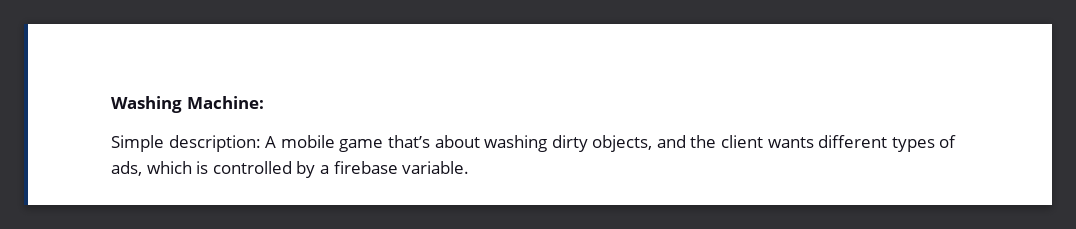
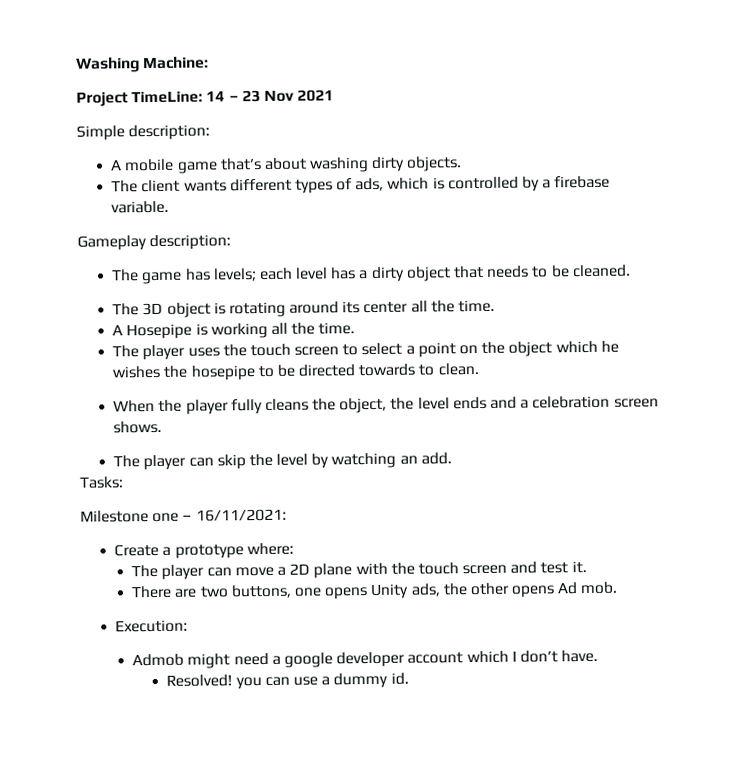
(264, 102) none -> [76,89,335,107] // Project TimeLine: 14 – 23 Nov 2021
(261, 143) none -> (211, 132) //
[592,135,717,152] objects, and the -> [406,156,463,172] [111,180,139,193] objects. // The
(470, 167) none -> [77,234,232,251] [111,264,631,285] [112,299,495,318] [112,322,356,340] [112,340,619,361] [112,362,479,381] [113,395,659,415] [113,420,163,434] [113,452,452,471] [79,476,124,489] [80,508,287,523] [114,542,294,559] [131,561,587,580] [131,581,618,600] [115,619,189,633] [132,649,599,669] [166,672,409,690] // Gameplay description: // The game has levels; each level has a dirty object that needs to be cleaned. // The 3D object is rotating around its center all the time. // A Hosepipe is working all the time. // The player uses the touch screen to select a point on the object which he wishes the hosepipe to be directed towards to clean. // When the player fully cleans the object, the level ends and a celebration screen shows. // The player can skip the level by watching an add. // Tasks: // Milestone one – 16/11/2021: // Create a prototype where: // The player can move a 2D plane with the touch screen and test it. // There are two buttons, one opens Unity ads, the other opens Ad mob. // Execution: // Admob might need a google developer account which I don’t have. // Resolved! you can use a dummy id.

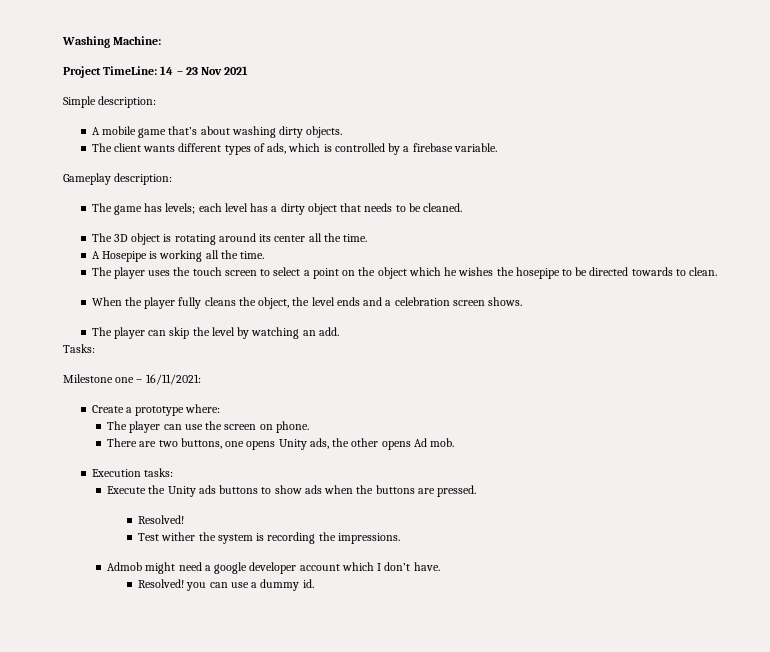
[234,561,587,579] move a 2D plane with the touch screen and test it. -> [184,421,309,433] use the screen on phone.
[115,619,189,633] Execution: -> [91,468,173,477] [107,485,477,497] [138,515,185,524] [138,532,400,544] Execution tasks: // Execute the Unity ads buttons to show ads when the buttons are pressed. // Resolved! // Test wither the system is recording the impressions.

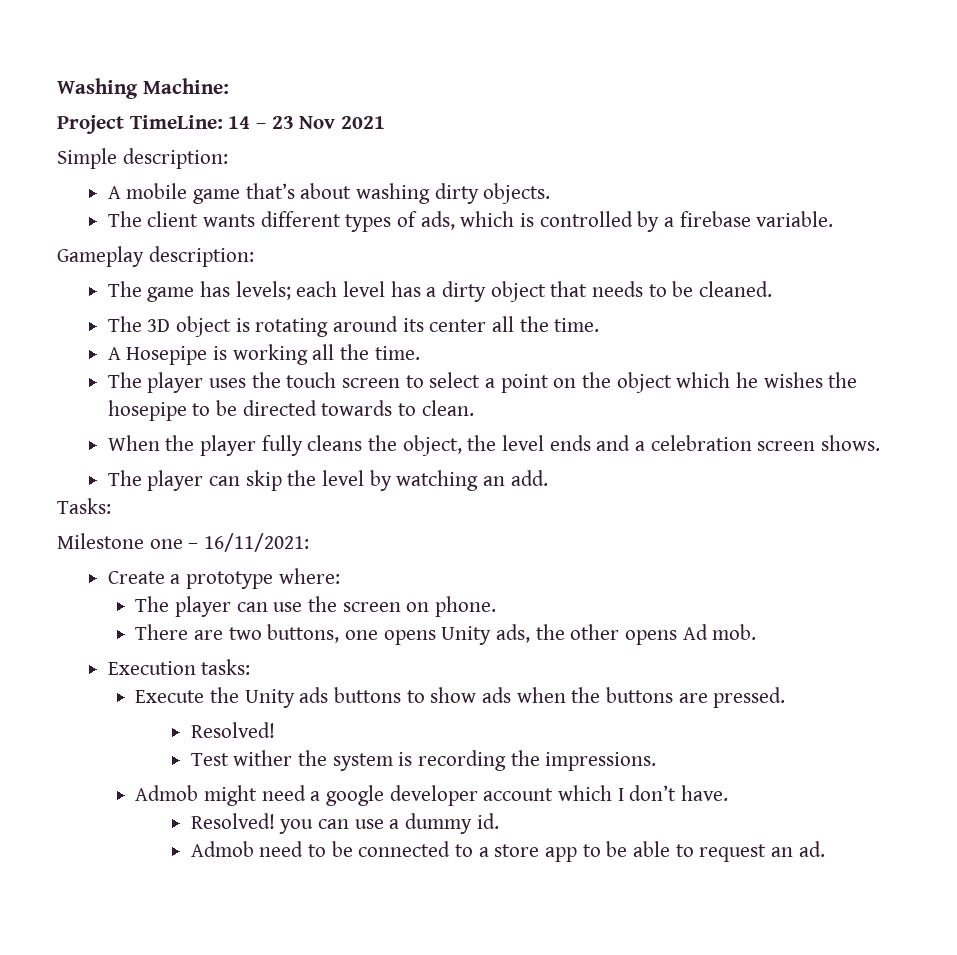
(314, 583) none -> [190,841,825,862] // Admob need to be connected to a store app to be able to request an ad.

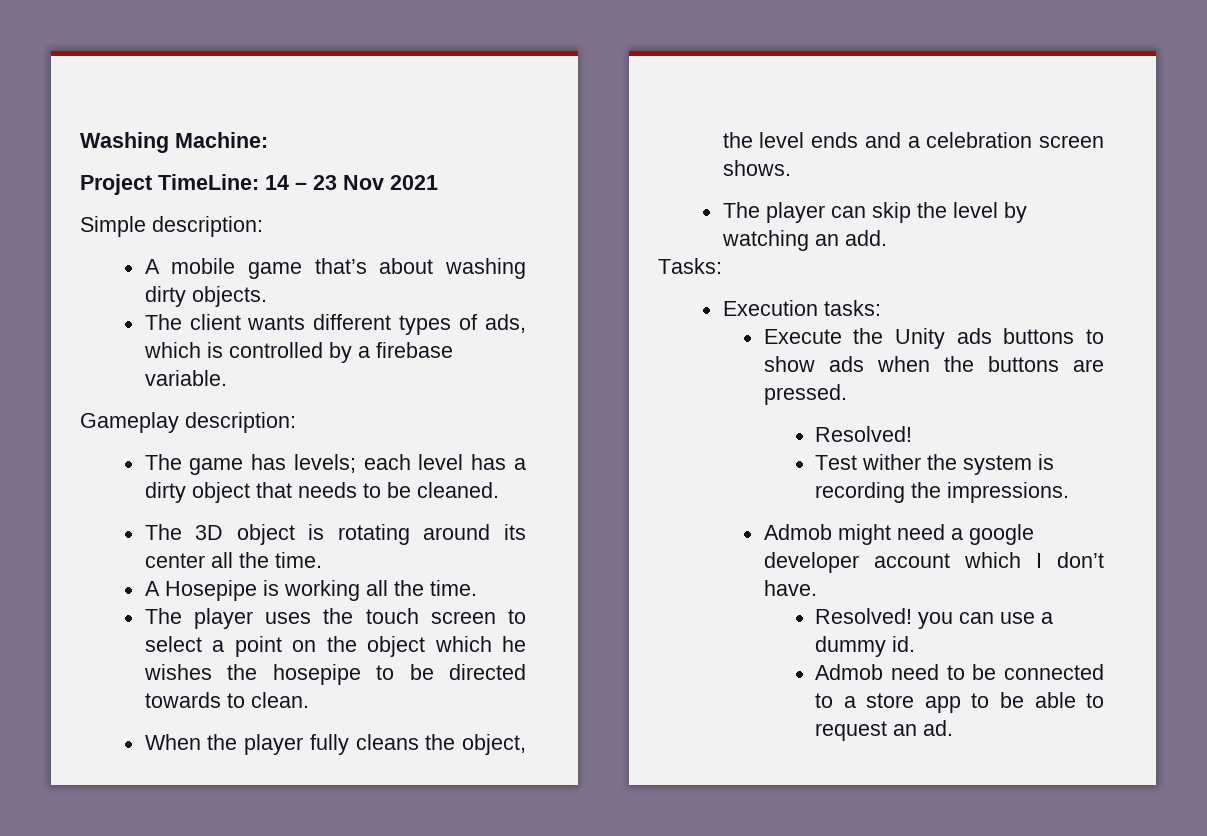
[57,533,310,552] [107,568,340,589] [135,596,497,617] [135,624,757,645] // Milestone one – 16/11/2021: // Create a prototype where: // The player can use the screen on phone. // There are two buttons, one opens Unity ads, the other opens Ad mob. -> (722, 266) none

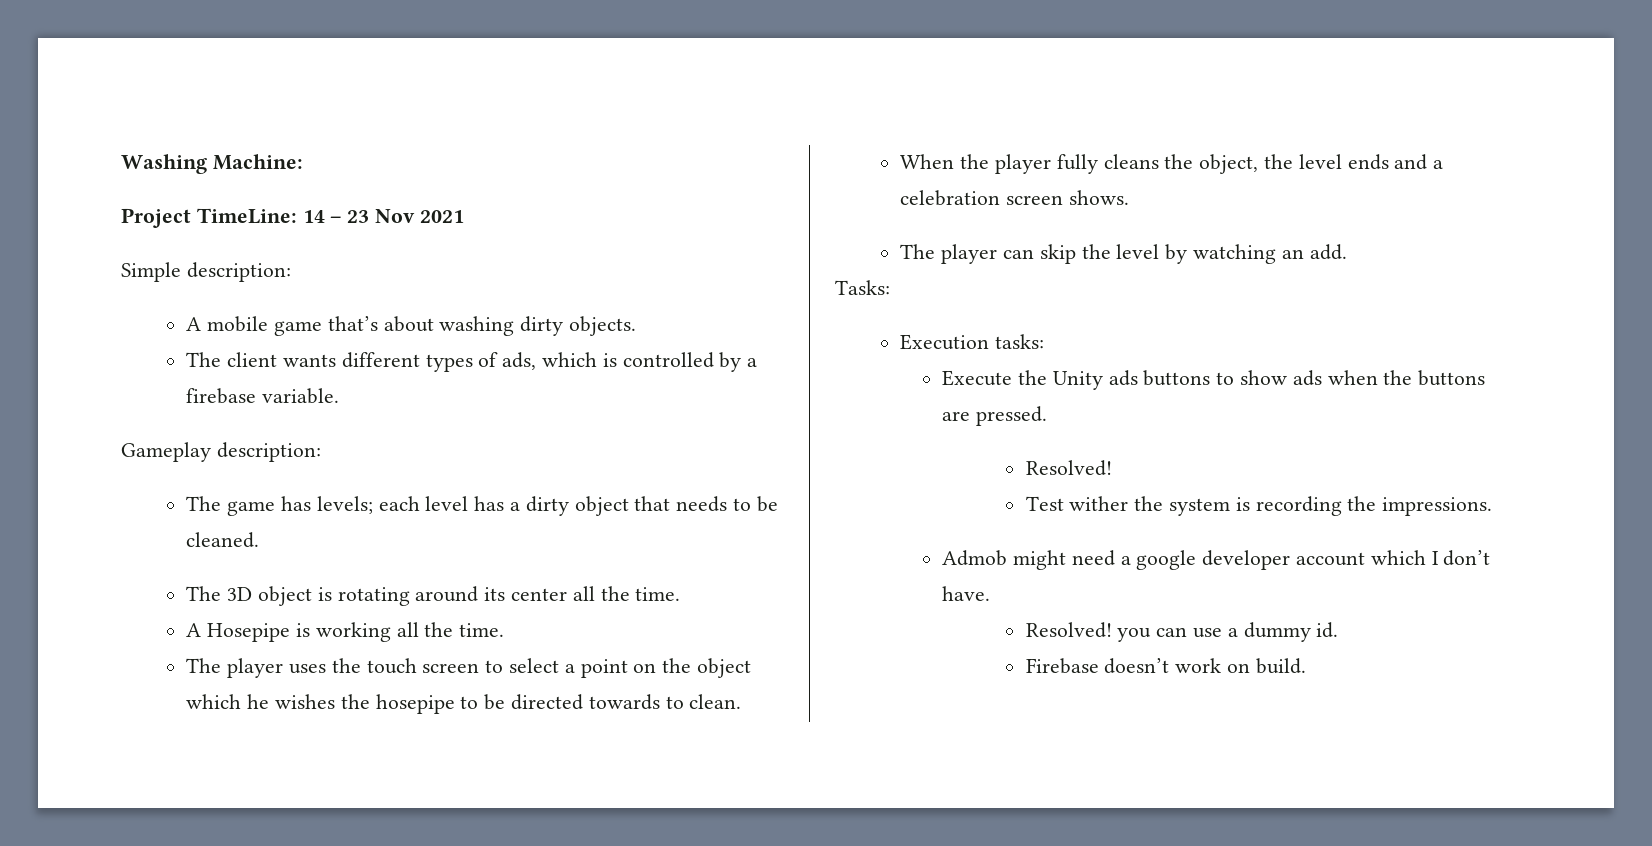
[815,664,1104,680] [815,692,1104,713] [815,720,954,741] Admob need to be connected to a store app to be able to request an ad. -> [1025,658,1306,674] Firebase doesn’t work on build.

